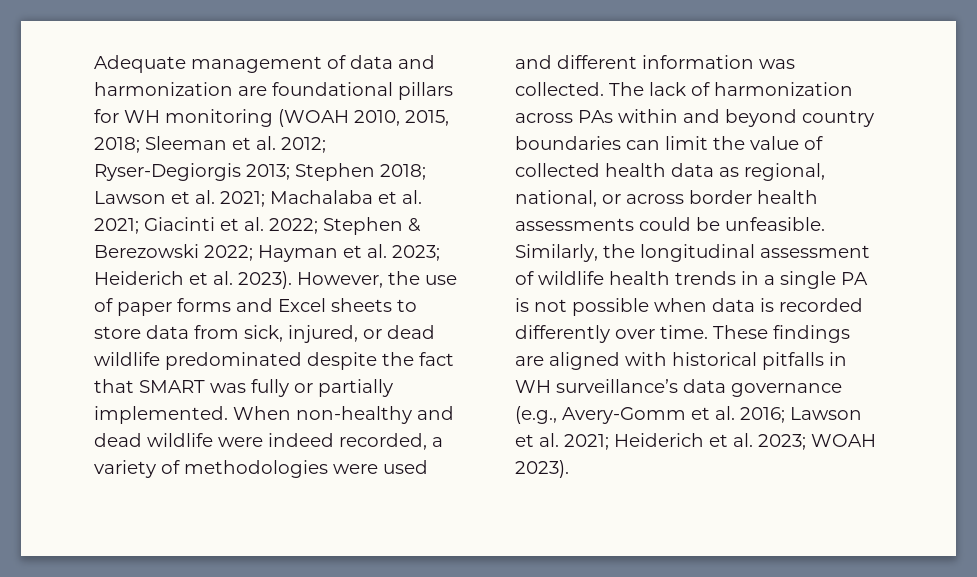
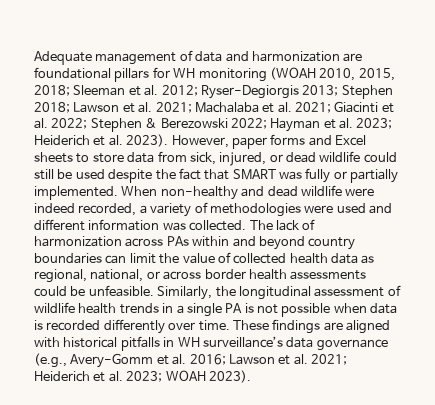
[388,271,457,285] [94,298,113,312] the use of -> (229, 141) none
[165,352,302,370] predominated -> [363,152,397,163] [34,169,105,180] could still be used

